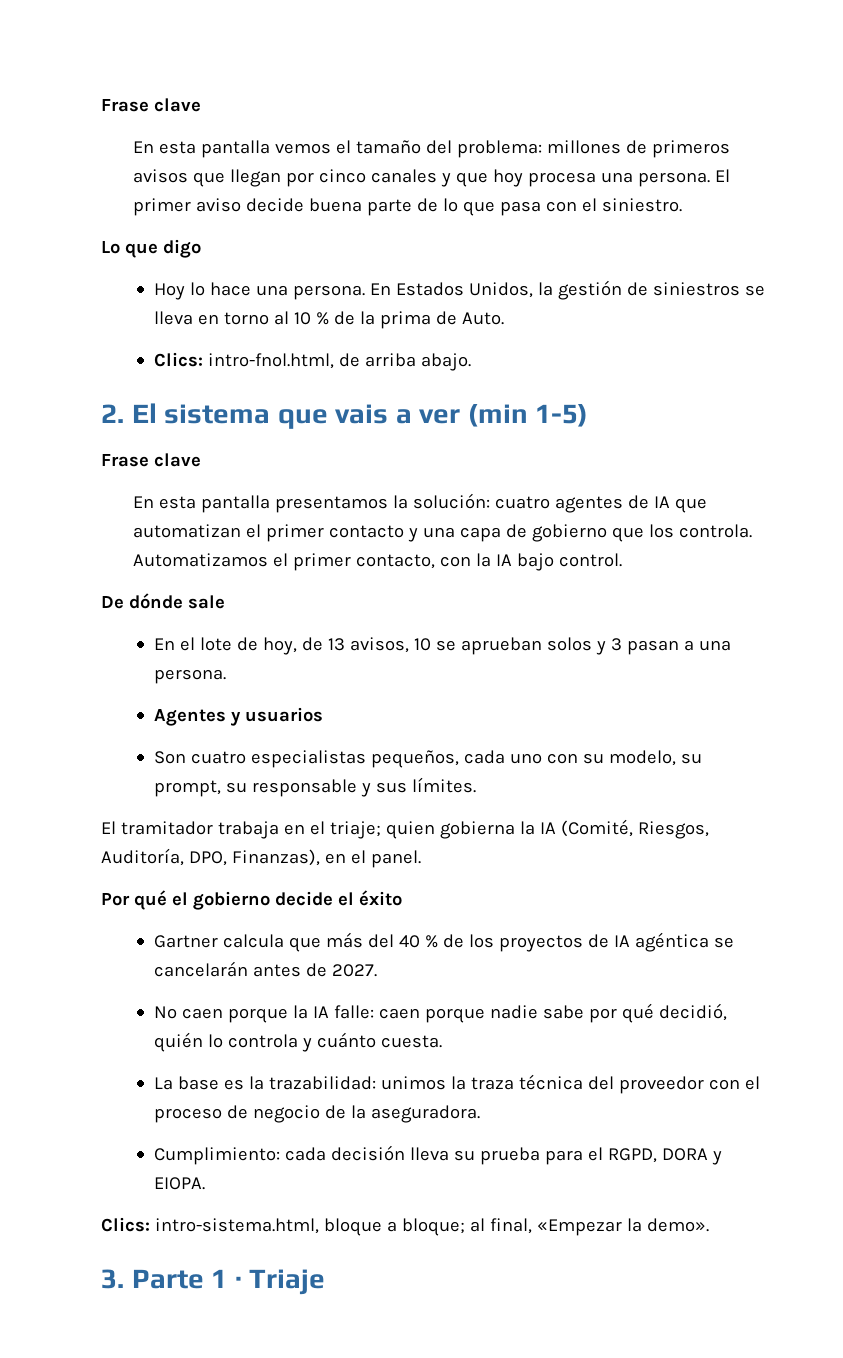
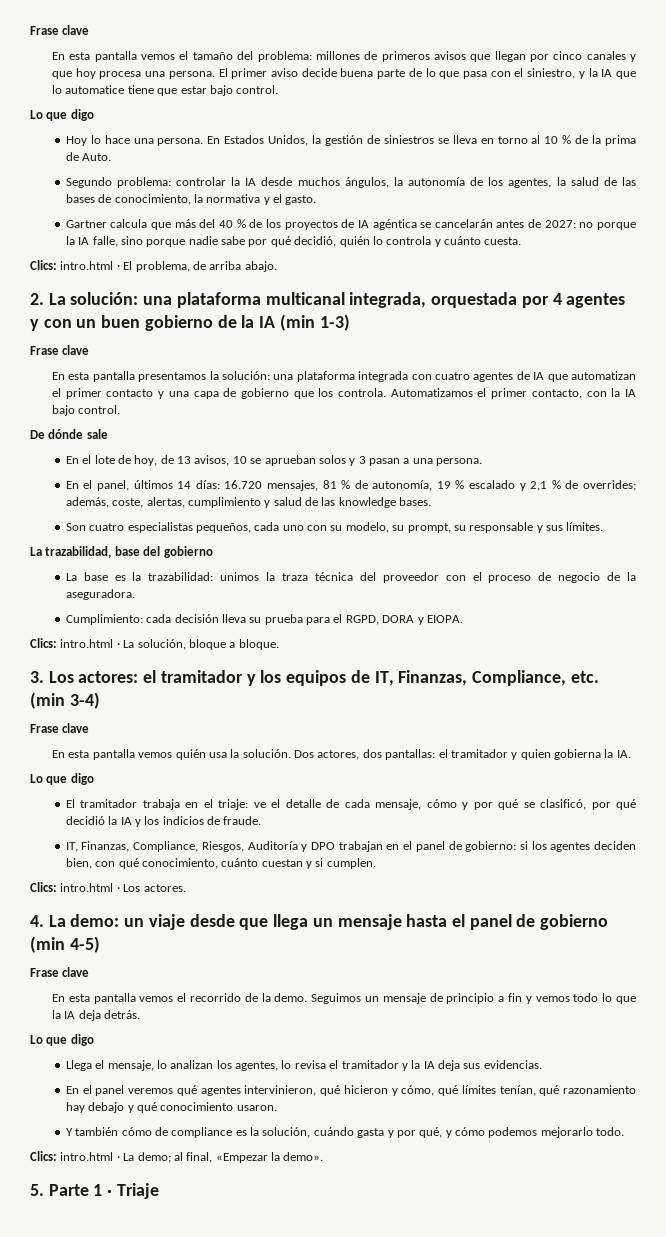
[602,198,683,212] siniestro. -> [527,68,637,79] [52,85,279,96] siniestro, y la IA que lo automatice tiene que estar bajo control.
[153,352,471,371] [101,403,589,429] Clics: intro-fnol.html, de arriba abajo. // 2. El sistema que vais a ver (min 1-5) -> [65,177,636,188] [65,194,317,205] [65,219,636,230] [65,236,522,247] [30,260,277,272] [30,292,626,308] [30,314,350,331] Segundo problema: controlar la IA desde muchos ángulos, la autonomía de los agentes, la salud de las bases de conocimiento, la normativa y el gasto. // Gartner calcula que más del 40 % de los proyectos de IA agéntica se cancelarán antes de 2027: no porque la IA falle, sino porque nadie sabe por qué decidió, quién lo controla y cuánto cuesta. // Clics: intro.html · El problema, de arriba abajo. // 2. La solución: una plataforma multicanal integrada, orquestada por 4 agentes y con un buen gobierno de la IA (min 1-3)
(491, 501) none -> [273,371,432,382] una plataforma integrada con
[153,707,323,726] Agentes y usuarios -> [65,480,637,491] [65,497,432,508] En el panel, últimos 14 días: 16.720 mensajes, 81 % de autonomía, 19 % escalado y 2,1 % de overrides; además, coste, alertas, cumplimiento y salud de las knowledge bases.
[101,819,709,839] [101,848,421,868] [101,890,402,910] [153,932,734,952] [153,961,377,977] [153,1003,727,1023] [153,1032,442,1052] El tramitador trabaja en el triaje; quien gobierna la IA (Comité, Riesgos, Auditoría, DPO, Finanzas), en el panel. // Por qué el gobierno decide el éxito // Gartner calcula que más del 40 % de los proyectos de IA agéntica se cancelarán antes de 2027. // No caen porque la IA falle: caen porque nadie sabe por qué decidió, quién lo controla y cuánto cuesta. -> [30,546,213,558] La trazabilidad, base del gobierno
[154,1218,465,1236] intro-sistema.html, bloque a bloque; -> [60,639,279,650] [30,670,599,686] [30,692,100,709] [30,723,90,733] [52,749,631,760] [30,773,94,785] [65,799,636,810] [65,816,262,827] [65,841,636,852] [65,858,376,869] [30,882,186,892] [30,914,609,930] [30,936,100,953] [30,967,90,977] [52,993,636,1004] [52,1010,141,1021] [30,1034,94,1046] [65,1060,542,1071] [65,1085,636,1096] [65,1102,277,1113] [65,1127,625,1138] [30,1151,171,1163] intro.html · La solución, bloque a bloque. // 3. Los actores: el tramitador y los equipos de IT, Finanzas, Compliance, etc. (min 3-4) // Frase clave // En esta pantalla vemos quién usa la solución. Dos actores, dos pantallas: el tramitador y quien gobierna la IA. // Lo que digo // El tramitador trabaja en el triaje: ve el detalle de cada mensaje, cómo y por qué se clasificó, por qué decidió la IA y los indicios de fraude. // IT, Finanzas, Compliance, Riesgos, Auditoría y DPO trabajan en el panel de gobierno: si los agentes deciden bien, con qué conocimiento, cuánto cuestan y si cumplen. // Clics: intro.html · Los actores. // 4. La demo: un viaje desde que llega un mensaje hasta el panel de gobierno (min 4-5) // Frase clave // En esta pantalla vemos el recorrido de la demo. Seguimos un mensaje de principio a fin y vemos todo lo que la IA deja detrás. // Lo que digo // Llega el mensaje, lo analizan los agentes, lo revisa el tramitador y la IA deja sus evidencias. // En el panel veremos qué agentes intervinieron, qué hicieron y cómo, qué límites tenían, qué razonamiento hay debajo y qué conocimiento usaron. // Y también cómo de compliance es la solución, cuándo gasta y por qué, y cómo podemos mejorarlo todo. // Clics: intro.html · La demo;
[101,1269,124,1289] 3. -> [30,1184,44,1196] 5.

